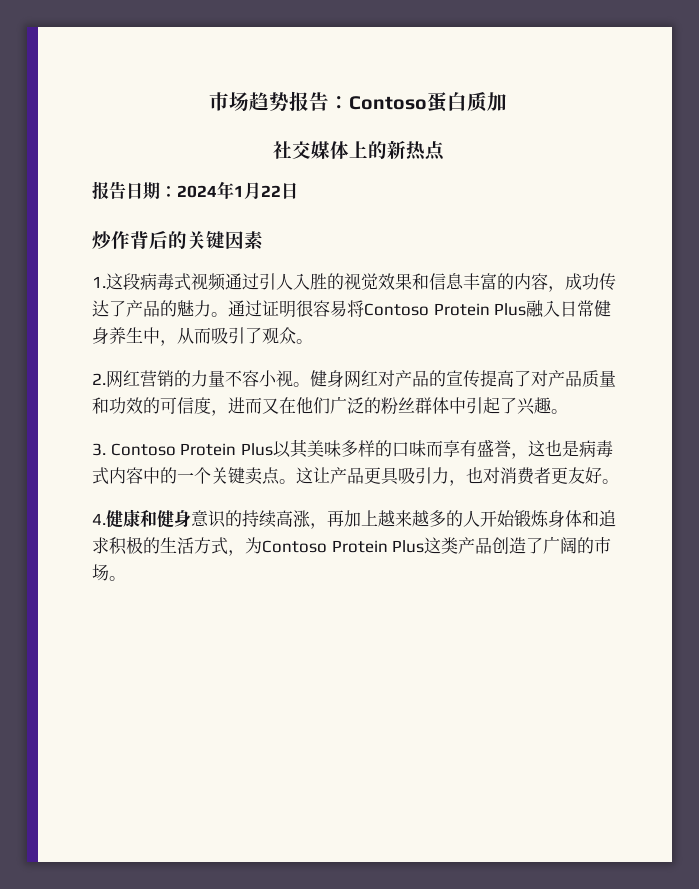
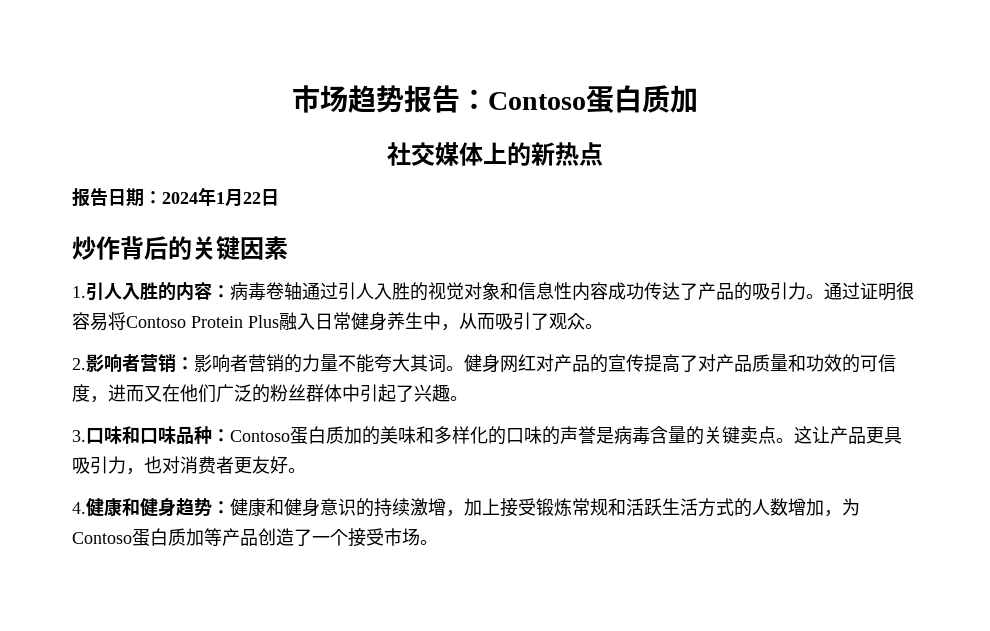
[106,273,226,291] 这段病毒式视频 -> [86,282,302,301] 引人入胜的内容：病毒卷轴
[378,273,565,292] 效果和信息丰富的内容， -> [464,282,608,301] 对象和信息性内容
[177,300,194,317] 魅 -> [752,282,788,300] 吸引
[106,370,140,388] 网红 -> [86,353,248,373] 影响者营销：影响者
[242,370,293,387] 容小视 -> [356,354,446,373] 能夸大其词
[110,439,613,459] [92,467,211,485] Contoso Protein Plus以其美味多样的口味而享有盛誉，这也是病毒式内容中的一个 -> [86,426,704,445] 口味和口味品种：Contoso蛋白质加的美味和多样化的口味的声誉是病毒含量的
[191,510,616,529] [92,536,459,556] 意识的持续高涨，再加上越来越多的人开始锻炼身体和追求积极的生活方式，为Contoso Protein Plus这类 -> [176,498,860,517] [72,528,222,547] 趋势：健康和健身意识的持续激增，加上接受锻炼常规和活跃生活方式的人数增加，为Contoso蛋白质加等
[543,536,595,554] 广阔的 -> [312,528,384,547] 一个接受

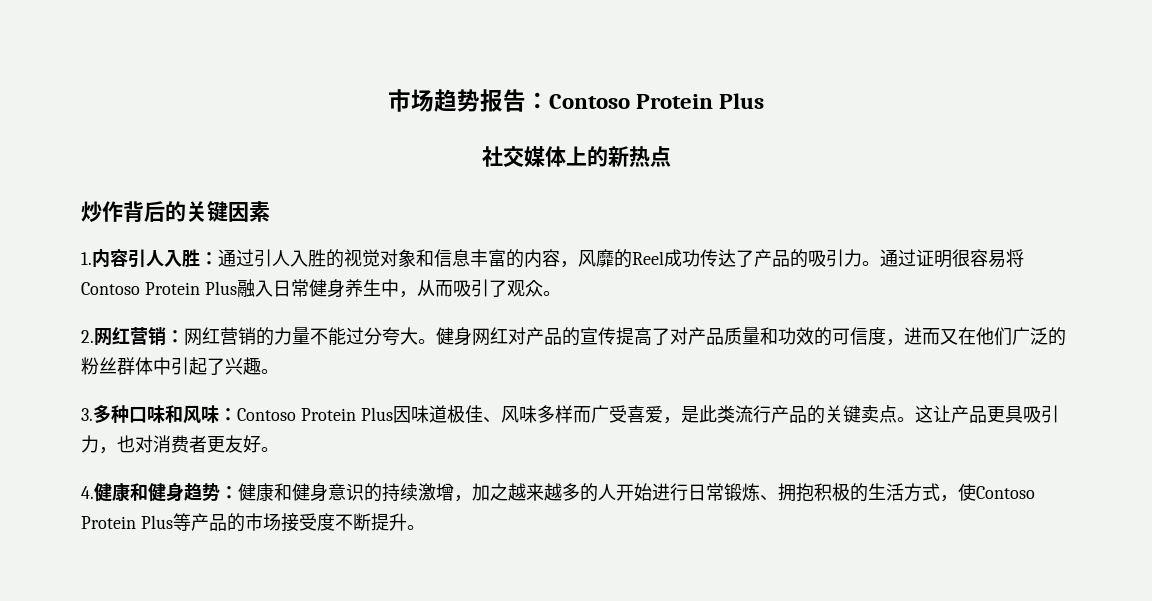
[586,85,698,113] 蛋白质加 -> [636,93,765,109] Protein Plus
[72,187,279,207] // 报告日期：2024年1月22日 -> (671, 156) none
[86,282,302,301] 引人入胜的内容：病毒卷轴 -> [92,249,218,268] 内容引人入胜：
[554,282,608,301] 性内容 -> [470,249,664,268] 丰富的内容，风靡的Reel
[86,353,248,373] 影响者营销：影响者 -> [94,326,220,346] 网红营销：网红
[374,354,446,373] 夸大其词 -> [346,327,418,346] 过分夸大
[86,426,686,445] 口味和口味品种：Contoso蛋白质加的美味和多样化的口味的声誉是病毒含量 -> [93,404,807,424] 多种口味和风味：Contoso Protein Plus因味道极佳、风味多样而广受喜爱，是此类流行产品
[482,498,860,517] [72,528,420,547] 上接受锻炼常规和活跃生活方式的人数增加，为Contoso蛋白质加等产品创造了一个接受市场 -> [490,483,1035,502] [81,513,407,532] 之越来越多的人开始进行日常锻炼、拥抱积极的生活方式，使Contoso Protein Plus等产品的市场接受度不断提升

